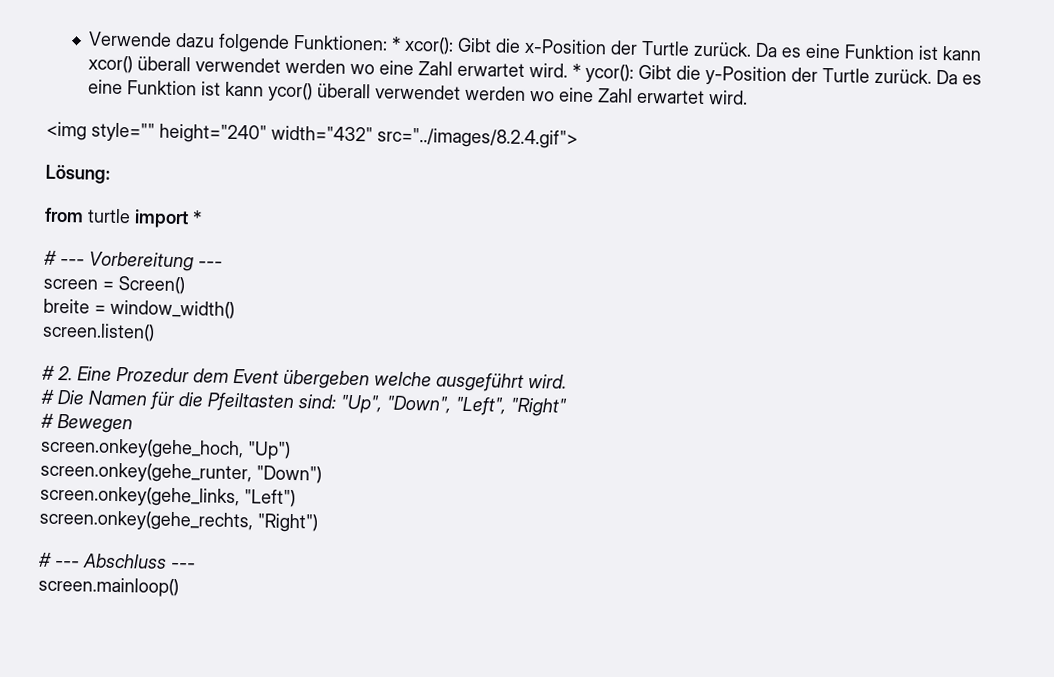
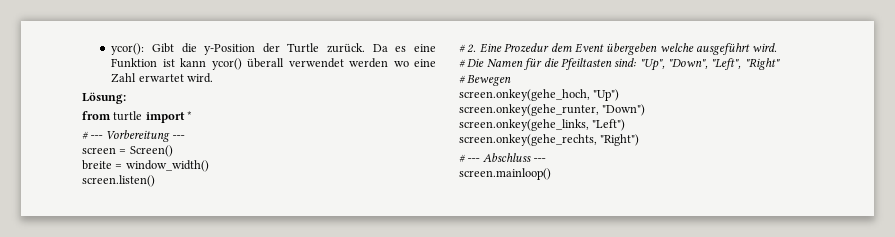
[87,31,982,61] [87,55,581,78] Verwende dazu folgende Funktionen: * xcor(): Gibt die x-Position der Turtle zurück. Da es eine Funktion ist kann xcor() überall verwendet werden wo eine Zahl erwartet wird. * -> (111, 49) none
[46,121,578,149] // <img style="" height="240" width="432" src="../images/8.2.4.gif"> -> (214, 78) none

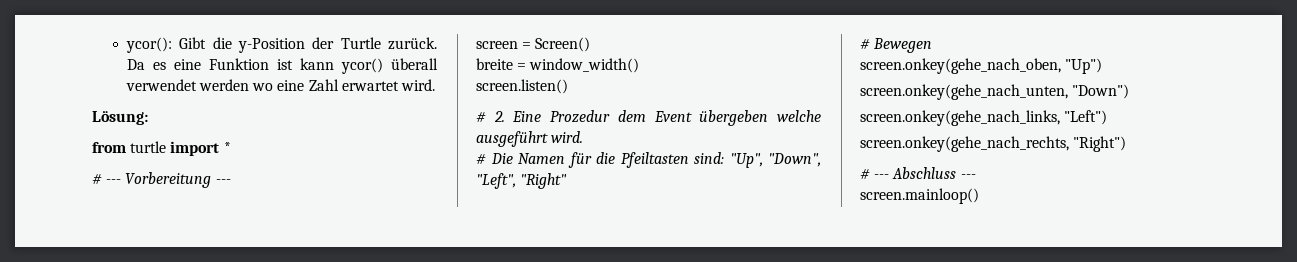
[459,89,590,101] screen.onkey(gehe_hoch, -> [860,58,1061,74] screen.onkey(gehe_nach_oben,
[459,104,599,116] screen.onkey(gehe_runter, -> [860,84,1068,100] screen.onkey(gehe_nach_unten,
[459,119,589,131] screen.onkey(gehe_links, -> [860,110,1060,126] screen.onkey(gehe_nach_links,
[459,134,597,146] screen.onkey(gehe_rechts, -> [860,136,1069,152] screen.onkey(gehe_nach_rechts,

